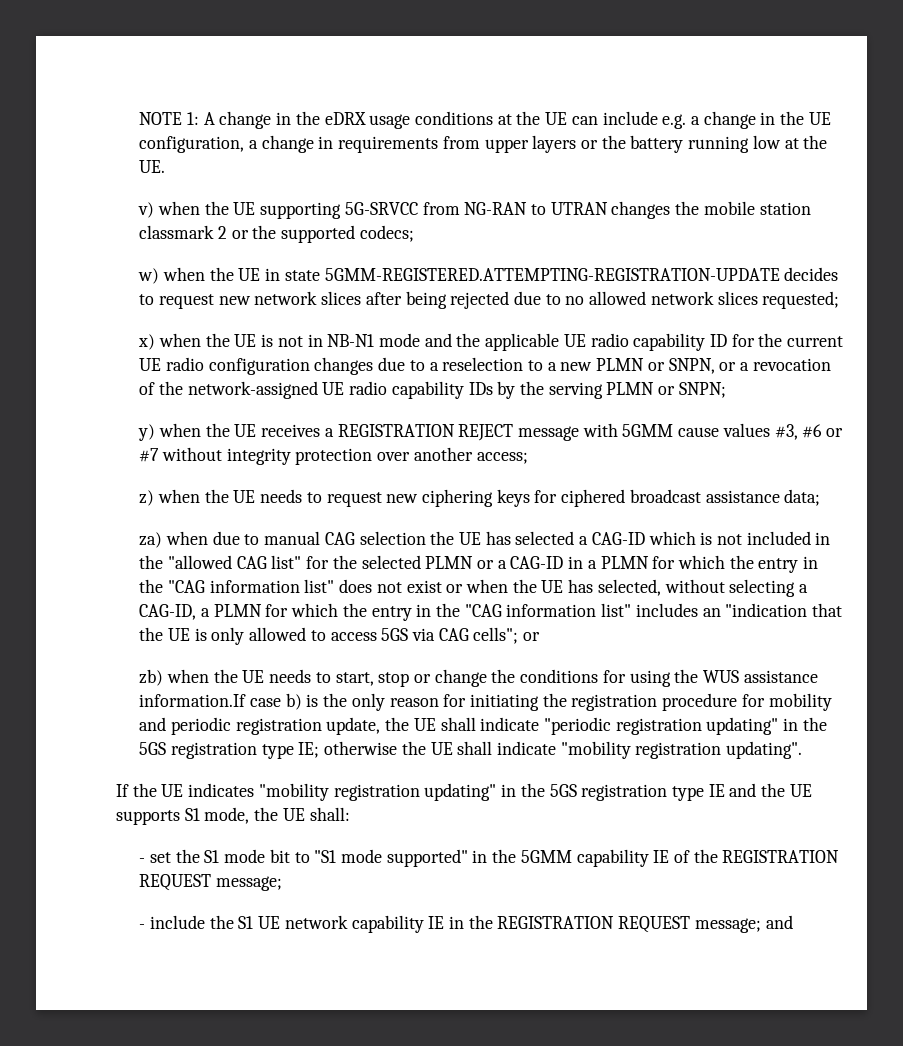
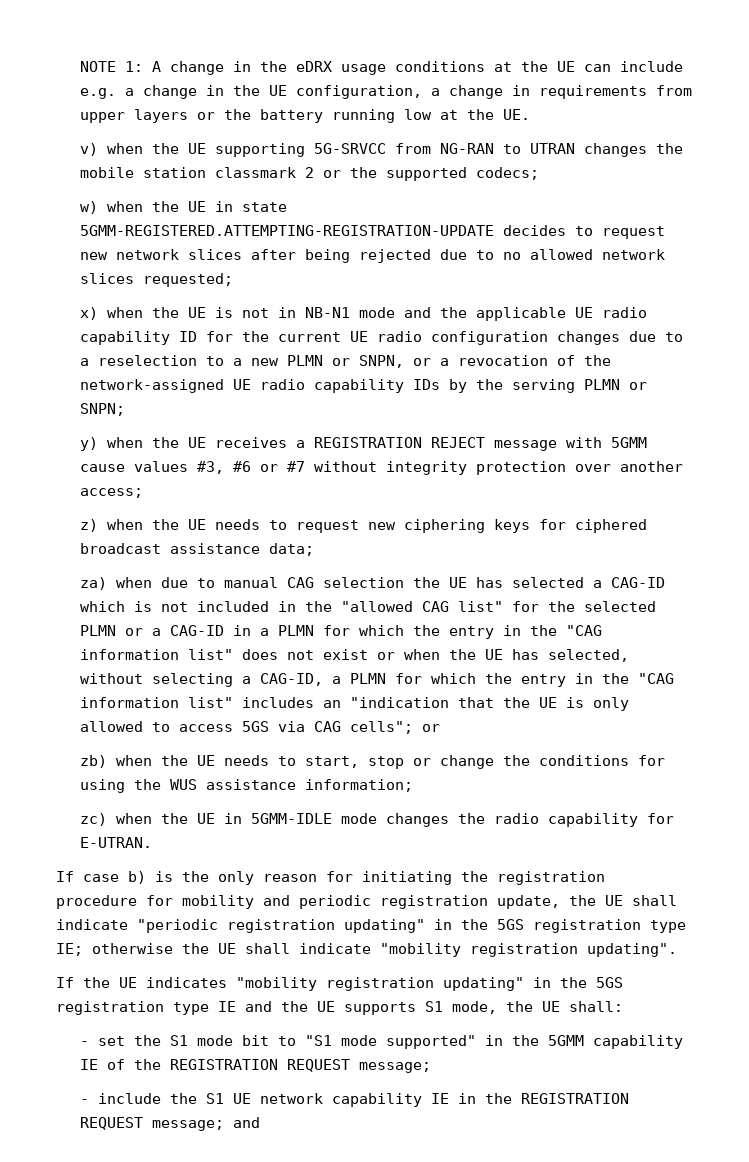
[139,694,247,707] information.If -> [304,779,413,792] [79,813,674,827] [79,837,152,848] [56,871,74,882] information; // zc) when the UE in 5GMM-IDLE mode changes the radio capability for E-UTRAN. // If

